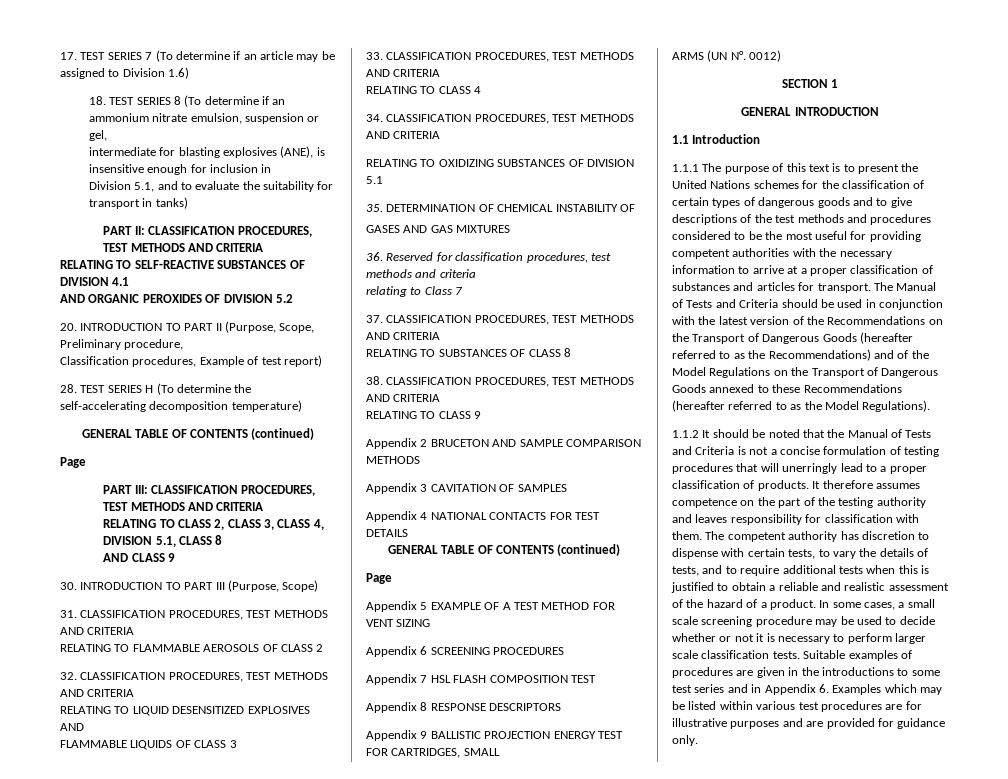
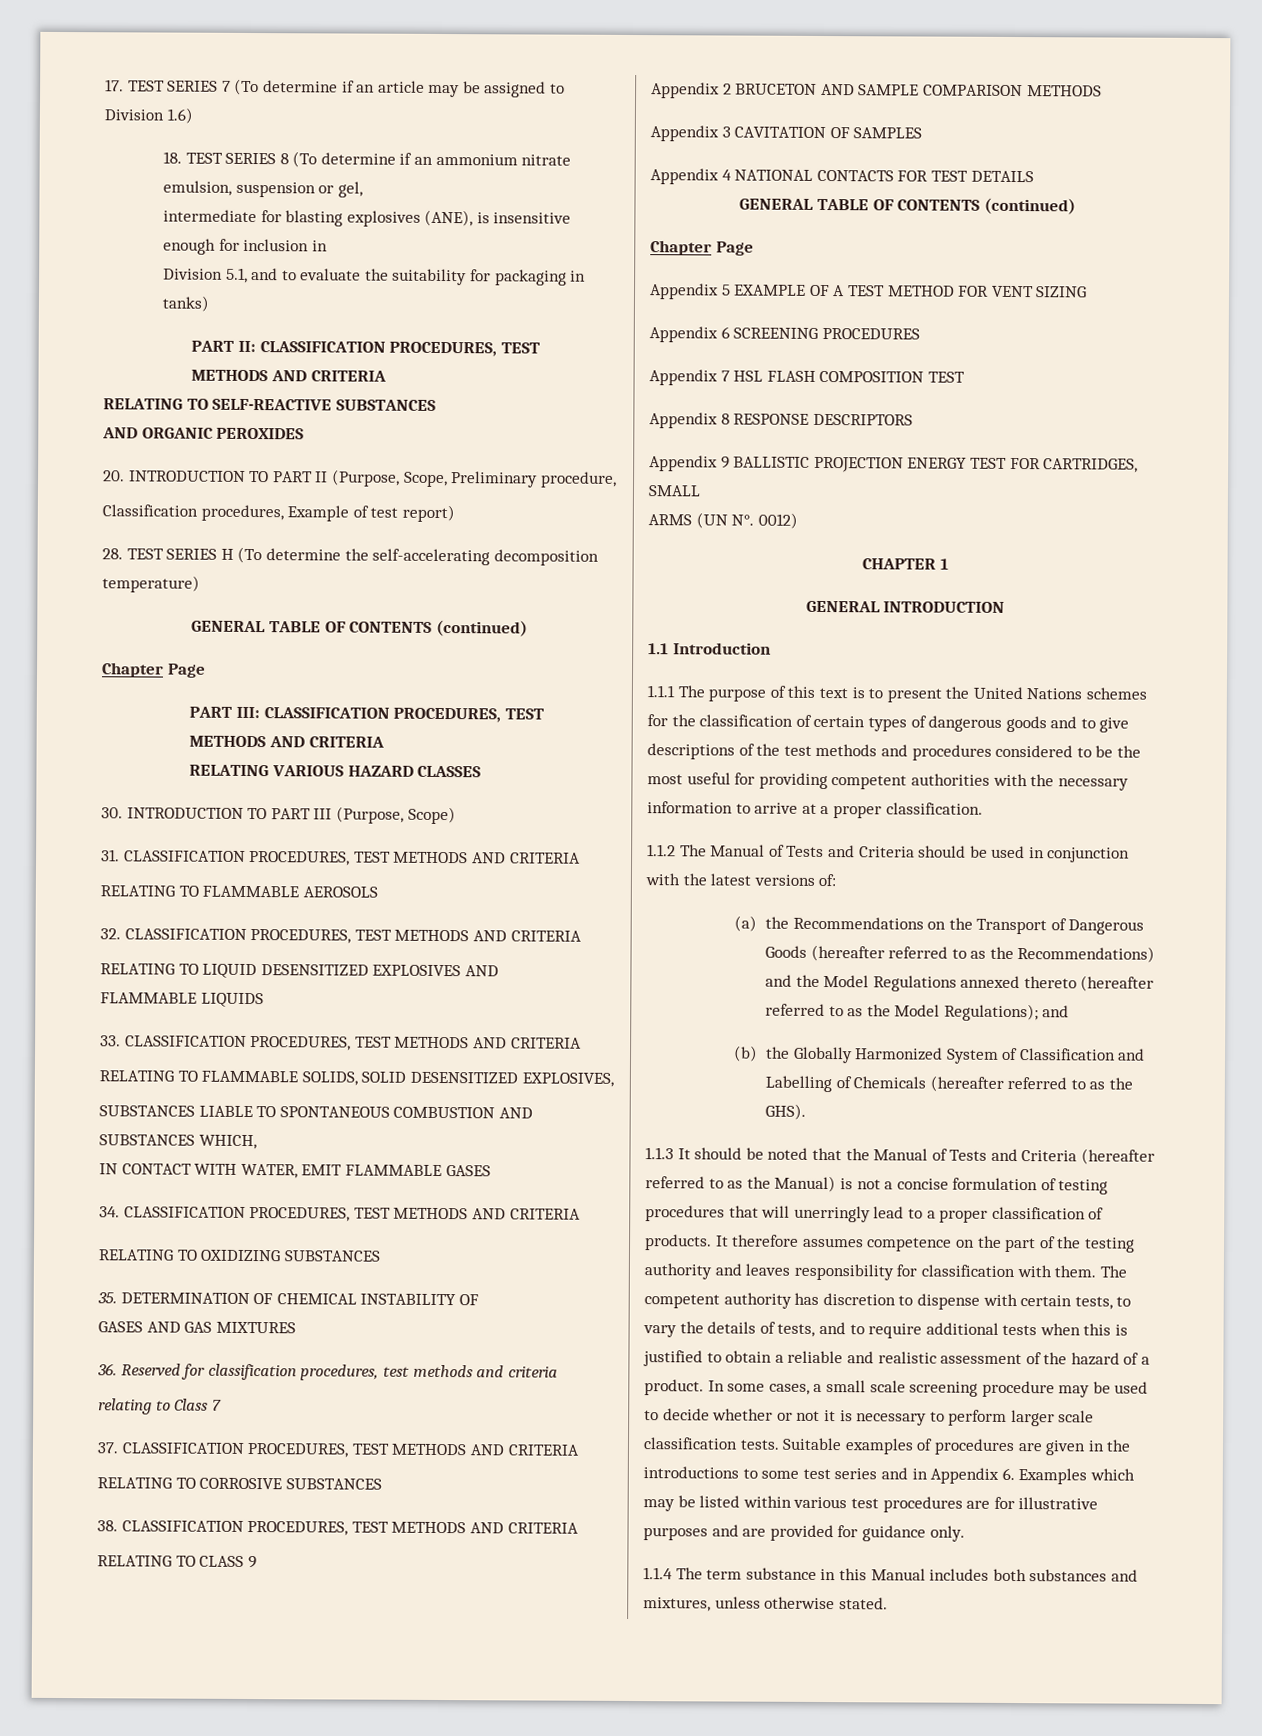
[88,199,140,209] transport -> [494,269,567,286] packaging
[289,260,305,269] [60,277,130,286] OF DIVISION 4.1 -> (436, 405) none
[205,294,293,303] OF DIVISION 5.2 -> (305, 433) none
(315, 434) none -> [101,662,164,678] Chapter
[159,519,324,530] [103,535,223,547] [103,553,175,562] TO CLASS 2, CLASS 3, CLASS 4, DIVISION 5.1, CLASS 8 // AND CLASS 9 -> [271,765,482,778] VARIOUS HAZARD CLASSES
[262,644,324,652] OF CLASS 2 -> (378, 892) none
[175,740,237,748] OF CLASS 3 -> (264, 1000) none
[438,86,482,94] CLASS 4 -> [201,1070,614,1087] [99,1105,533,1119] [99,1134,257,1150] [99,1163,491,1179] FLAMMABLE SOLIDS, SOLID DESENSITIZED EXPLOSIVES, // SUBSTANCES LIABLE TO SPONTANEOUS COMBUSTION AND SUBSTANCES WHICH, // IN CONTACT WITH WATER, EMIT FLAMMABLE GASES
[568,159,634,167] [366,176,383,184] OF DIVISION 5.1 -> (380, 1256) none
[438,348,571,357] SUBSTANCES OF CLASS 8 -> [199,1477,382,1490] CORROSIVE SUBSTANCES
(621, 550) none -> [650,240,712,256] Chapter
[781,79,828,88] SECTION -> [862,558,937,570] CHAPTER
[850,265,933,274] [672,282,871,293] classification of substances and articles for transport. -> [885,802,983,815] [647,844,676,857] classification. // 1.1.2
[750,316,804,325] version of -> [753,873,837,887] [734,915,758,932] versions of: // (a)
[897,350,909,359] of -> (792, 980) none
[773,367,939,378] [672,384,902,393] on the Transport of Dangerous Goods annexed to these Recommendations -> [960,975,1077,989] annexed thereto
[862,400,931,412] [672,430,699,438] Regulations). // 1.1.2 -> [943,1003,1070,1022] [733,1045,1146,1064] [764,1075,1134,1093] [764,1103,806,1120] [645,1147,674,1160] Regulations); and // (b) the Globally Harmonized System of Classification and Labelling of Chemicals (hereafter referred to as the GHS). // 1.1.3
(735, 450) none -> [1081,1148,1156,1165] [645,1175,837,1193] (hereafter referred to as the Manual)
(698, 740) none -> [643,1567,1138,1582] [643,1596,888,1612] // 1.1.4 The term substance in this Manual includes both substances and mixtures, unless otherwise stated.

